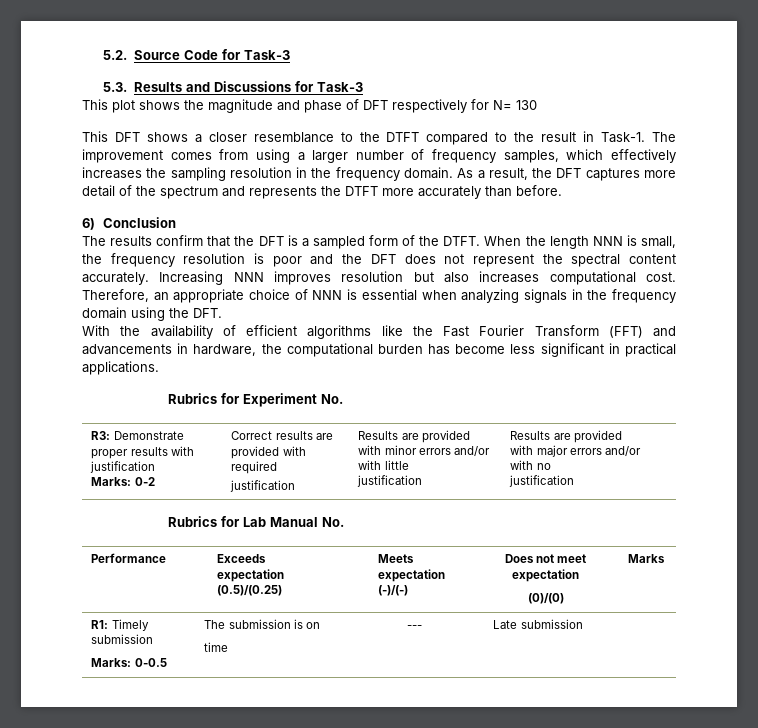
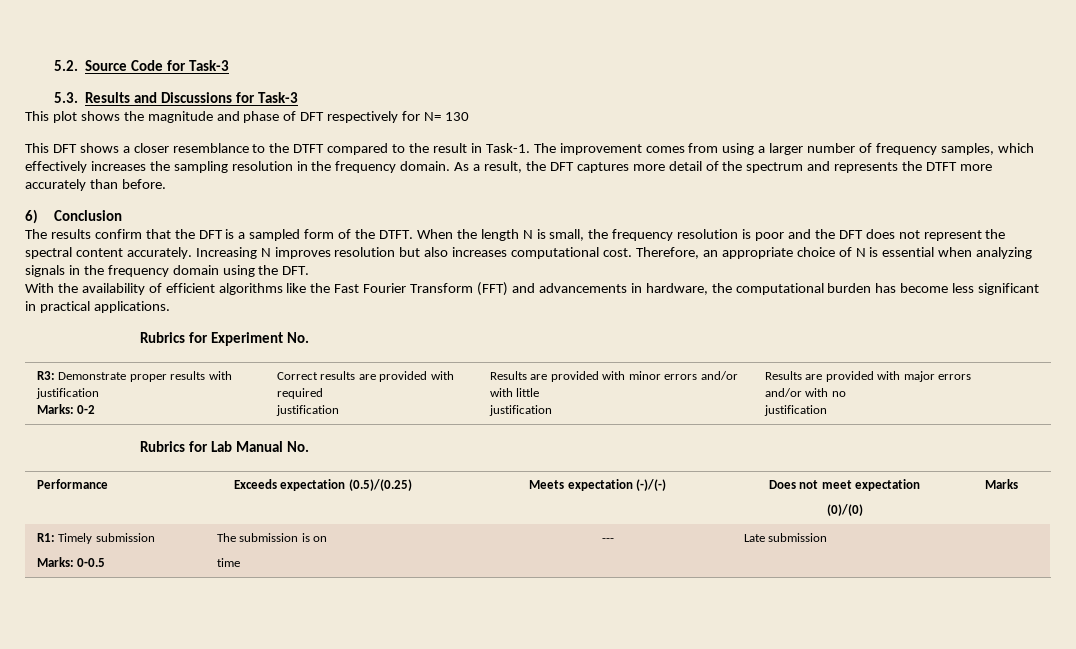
[592,236,623,246] NNN -> [522,230,533,239] N
[233,272,264,282] NNN -> [260,248,271,257] N
[312,290,343,300] NNN -> [855,248,866,257] N

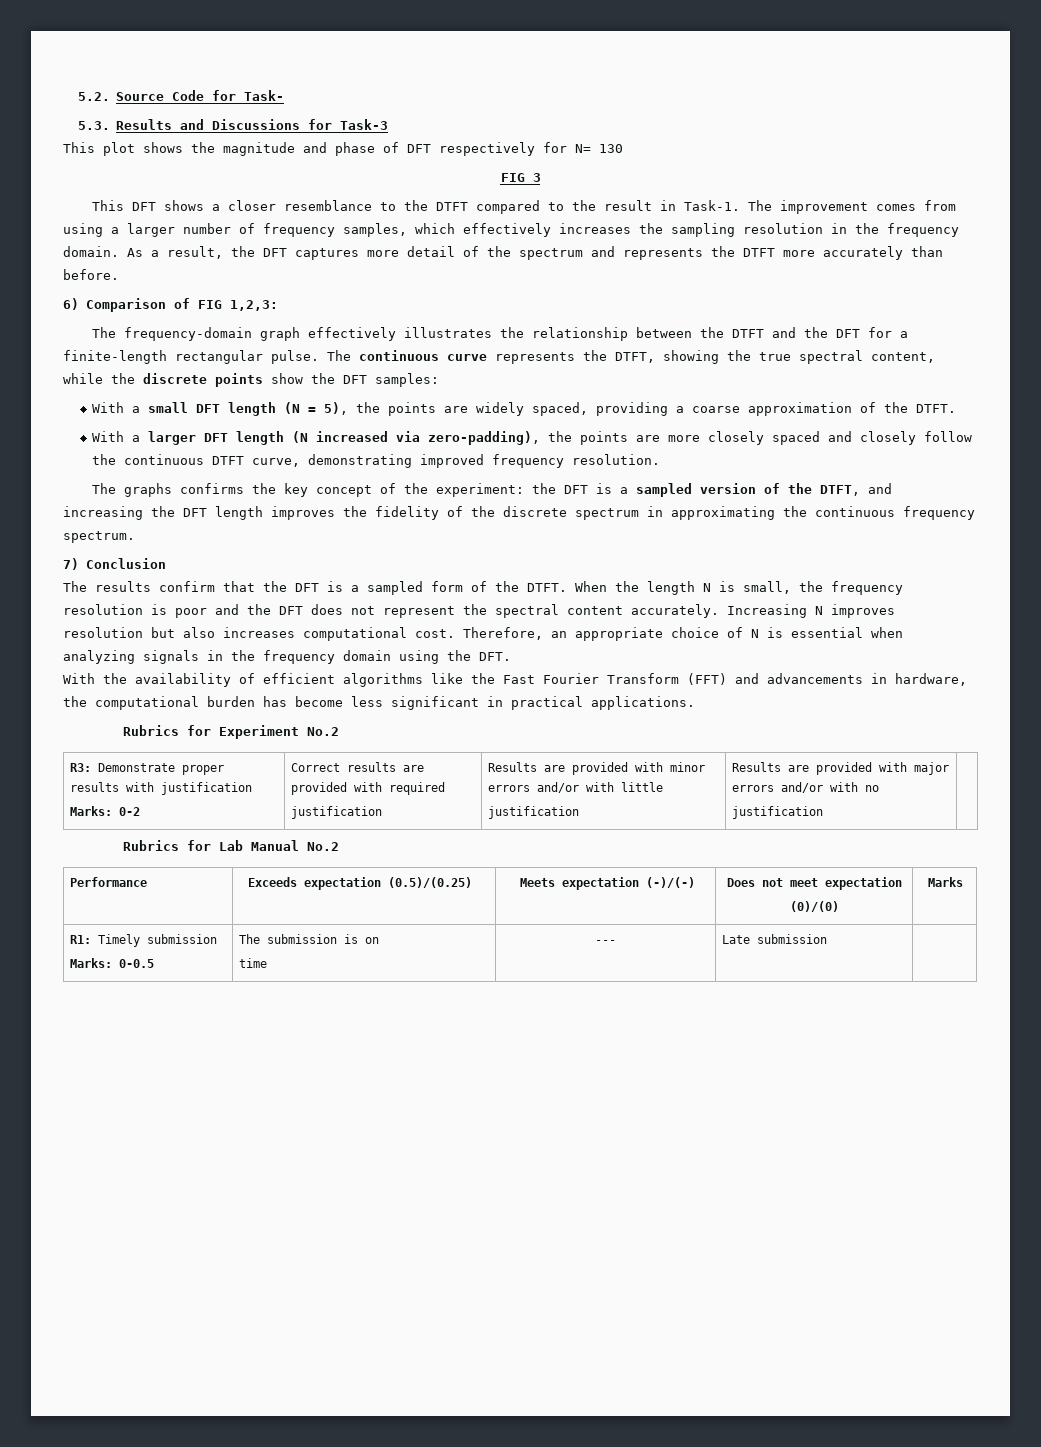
[188,60,229,71] Task-3 -> [244,90,285,101] Task-
(469, 116) none -> [500,173,541,182] // FIG 3
(38, 216) none -> [85,298,278,312] [91,327,908,341] [63,350,935,364] [63,373,439,387] [92,402,957,416] [92,431,973,445] [92,454,661,468] [91,483,892,497] [63,506,975,520] [63,531,135,543] [63,558,79,570] Comparison of FIG 1,2,3: // The frequency-domain graph effectively illustrates the relationship between the DTFT and the DFT for a finite-length rectangular pulse. The continuous curve represents the DTFT, showing the true spectral content, while the discrete points show the DFT samples: // With a small DFT length (N = 5), the points are widely spaced, providing a coarse approximation of the DTFT. // With a larger DFT length (N increased via zero-padding), the points are more closely spaced and closely follow the continuous DTFT curve, demonstrating improved frequency resolution. // The graphs confirms the key concept of the experiment: the DFT is a sampled version of the DTFT, and increasing the DFT length improves the fidelity of the discrete spectrum in approximating the continuous frequency spectrum. // 7)
[287,332,310,343] No. -> [306,727,339,736] No.2
[287,441,310,452] No. -> [306,842,339,851] No.2

